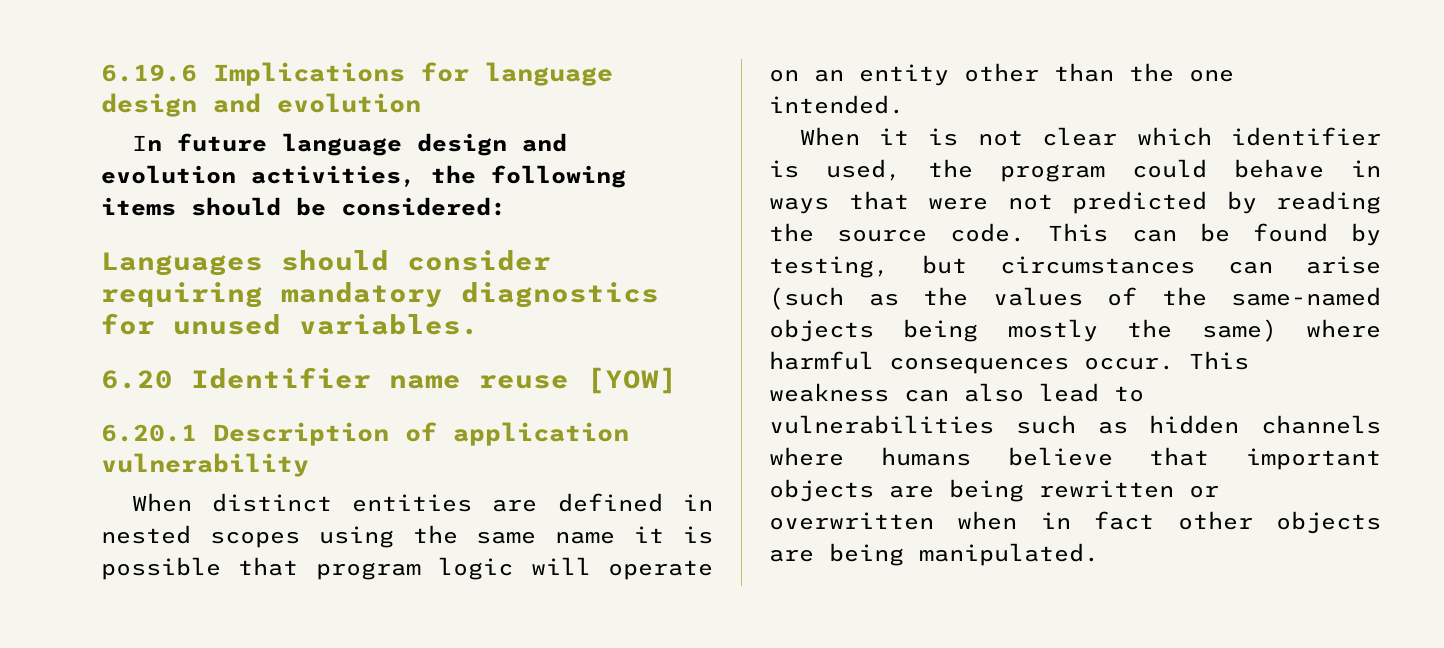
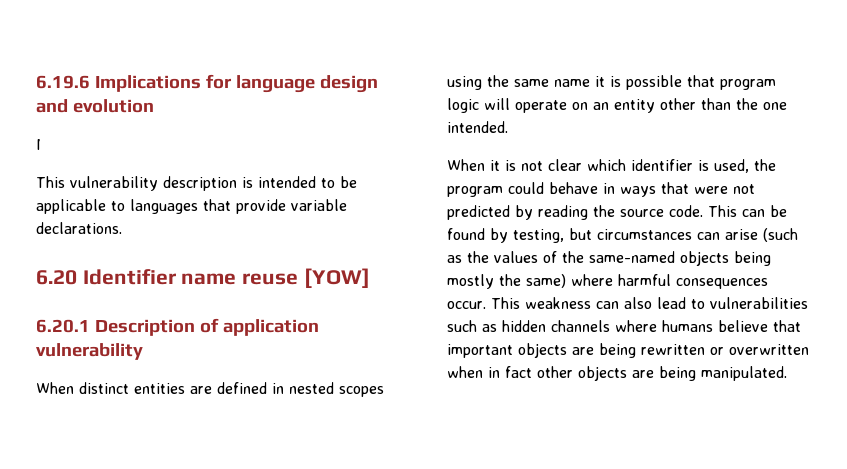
[131,133,567,156] [101,165,626,188] [101,197,506,216] [101,250,551,276] [101,282,659,308] [101,313,479,335] In future language design and evolution activities, the following items should be considered: // Languages should consider requiring mandatory diagnostics for unused variables. -> [36,139,41,150] [36,176,357,191] [36,199,347,214] [36,222,122,234] I // This vulnerability description is intended to be applicable to languages that provide variable declarations.

